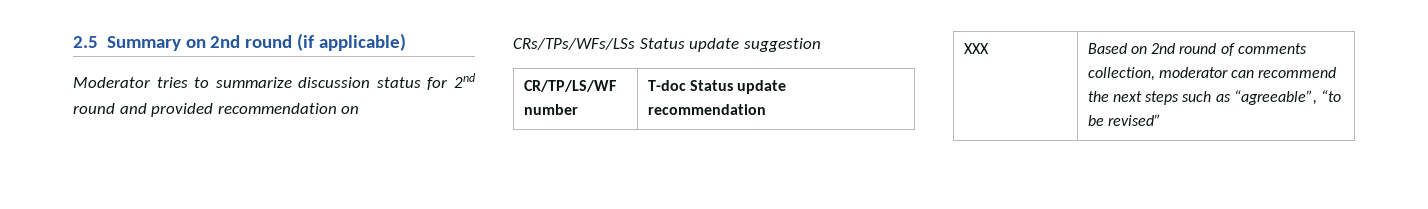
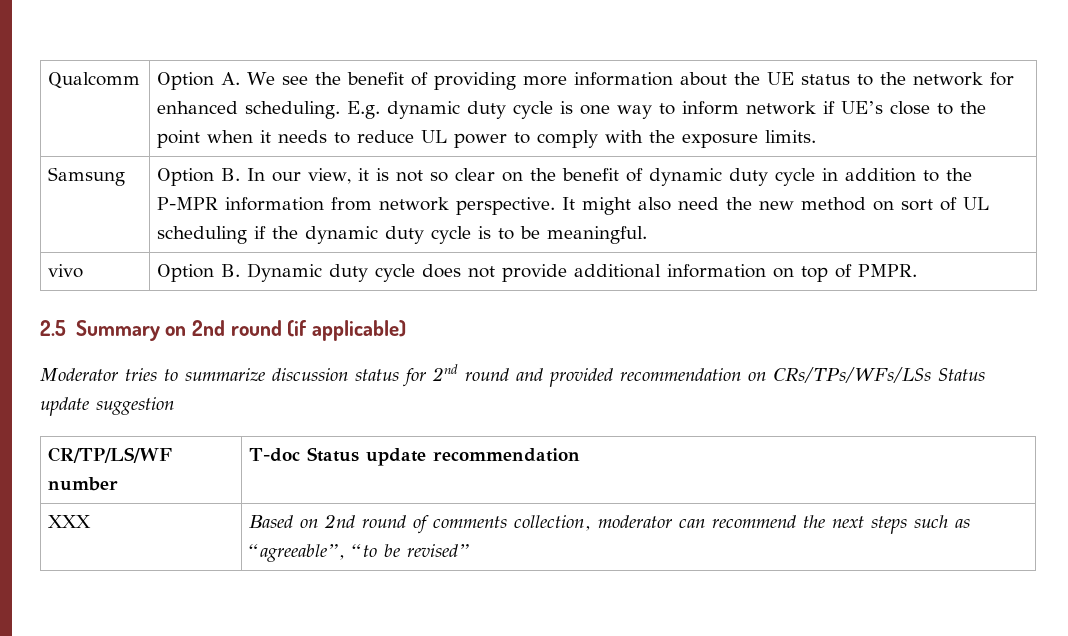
(73, 42) none -> [48,72,141,89] [157,72,1015,90] [157,101,987,119] [157,130,817,148] [48,167,126,186] [157,168,973,186] [157,197,990,215] [157,226,648,244] [48,264,84,278] [157,263,918,282] Qualcomm | Option A. We see the benefit of providing more information about the UE status to the network for enhanced scheduling. E.g. dynamic duty cycle is one way to inform network if UE’s close to the point when it needs to reduce UL power to comply with the exposure limits. // Samsung | Option B. In our view, it is not so clear on the benefit of dynamic duty cycle in addition to the P-MPR information from network perspective. It might also need the new method on sort of UL scheduling if the dynamic duty cycle is to be meaningful. // vivo | Option B. Dynamic duty cycle does not provide additional information on top of PMPR. //

